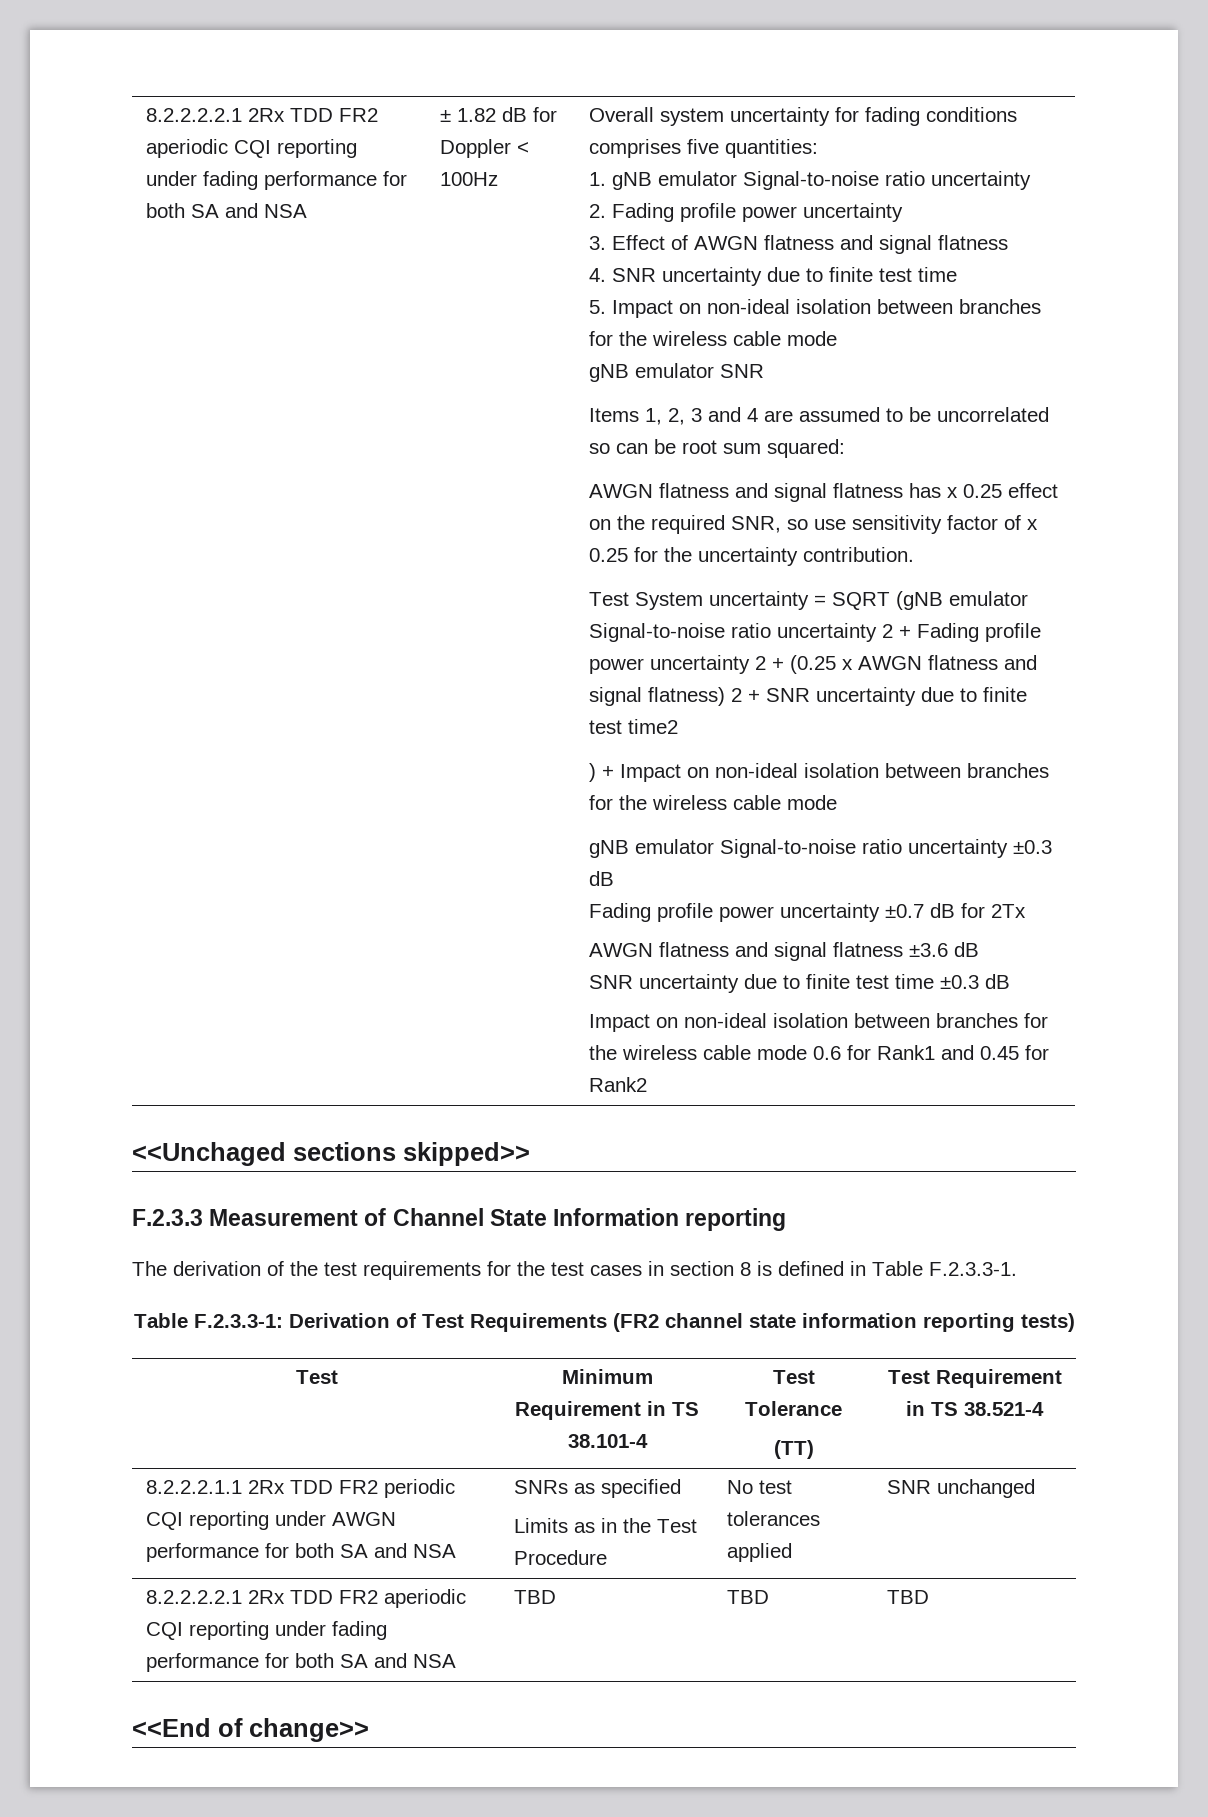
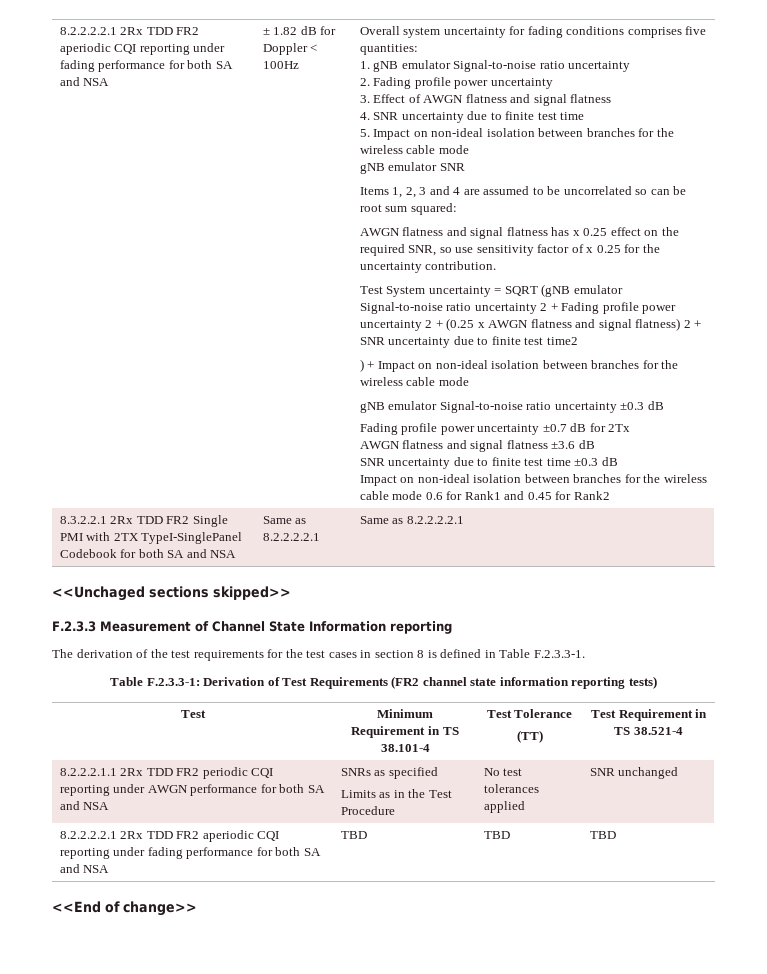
(648, 1084) none -> [59,515,228,527] [59,532,243,544] [59,549,237,558] [262,516,307,524] [262,533,320,541] [359,516,464,524] // 8.3.2.2.1 2Rx TDD FR2 Single PMI with 2TX TypeI-SinglePanel Codebook for both SA and NSA | Same as 8.2.2.2.2.1 | Same as 8.2.2.2.2.1

